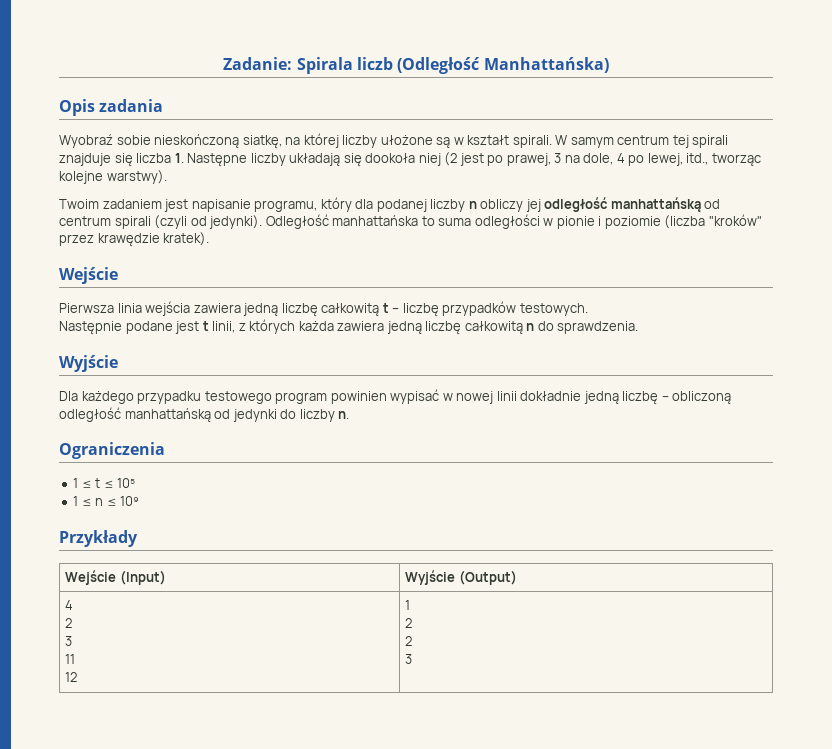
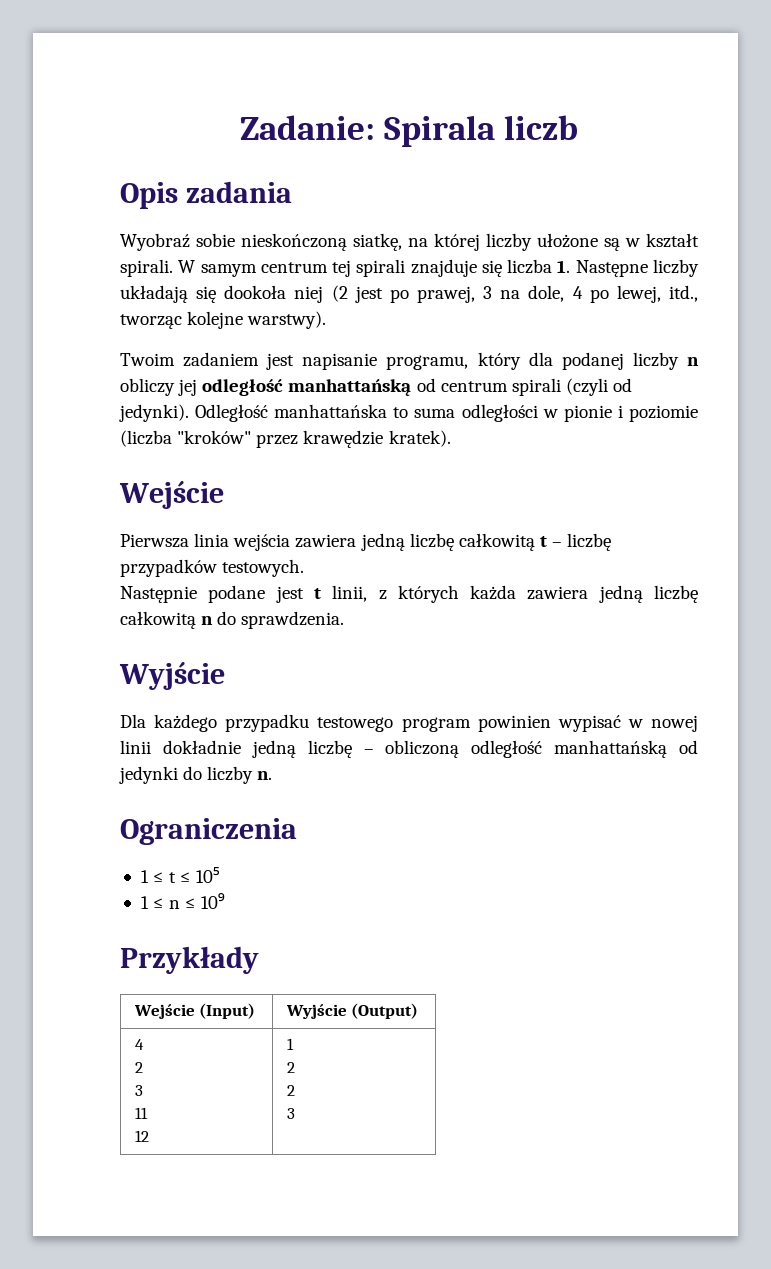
[397,57,609,74] (Odległość Manhattańska) -> (579, 127) none

